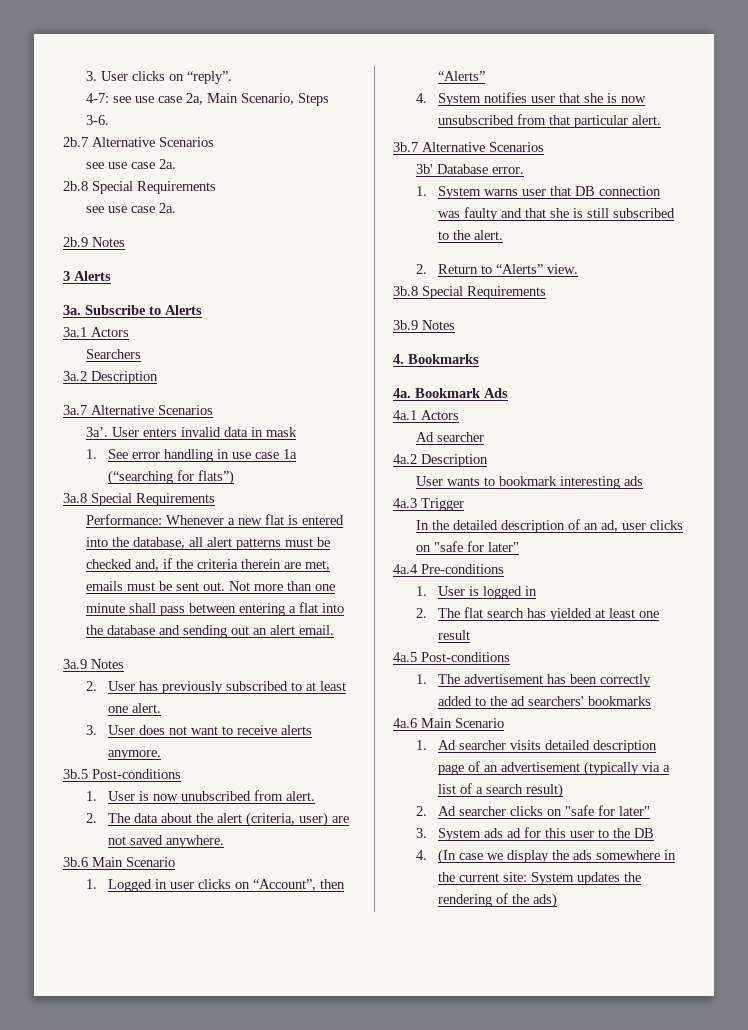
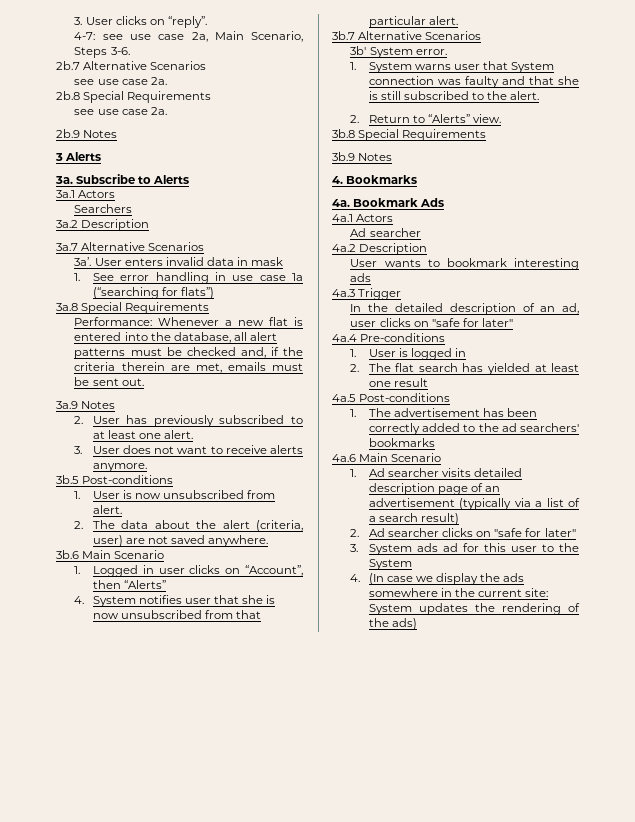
[228,581,335,591] [85,602,344,616] [85,625,334,638] Not more than one minute shall pass between entering a flat into the database and sending out an alert email. -> (144, 382) none
[181,791,252,801] unubscribed -> [163,490,245,499] unsubscribed
[436,164,488,174] Database -> [369,47,413,58] System
[575,186,596,196] DB -> [511,62,555,73] System
[634,828,655,838] DB -> [368,559,412,570] System

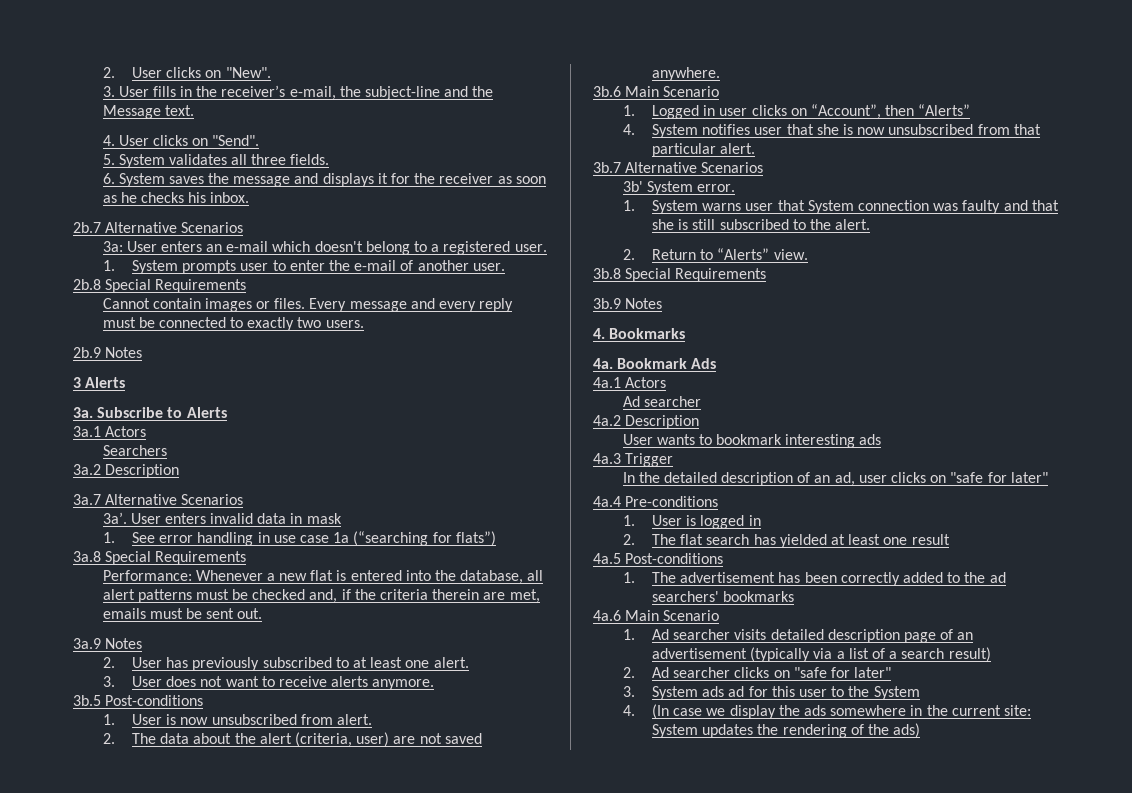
[74,16,207,28] [74,31,303,42] [74,47,130,58] [56,61,207,70] [74,77,167,85] [56,91,212,103] [74,107,167,115] 3. User clicks on “reply”. // 4-7: see use case 2a, Main Scenario, Steps 3-6. // 2b.7 Alternative Scenarios // see use case 2a. // 2b.8 Special Requirements // see use case 2a. -> [102,67,271,78] [102,85,494,100] [102,105,194,119] [102,135,260,146] [102,154,330,168] [102,173,546,187] [102,192,250,203] [73,222,244,233] [102,241,547,255] [102,260,505,274] [73,279,247,293] [102,298,514,312] [102,317,364,331] 2. User clicks on "New". // 3. User fills in the receiver’s e-mail, the subject-line and the Message text. // 4. User clicks on "Send". // 5. System validates all three fields. // 6. System saves the message and displays it for the receiver as soon as he checks his inbox. // 2b.7 Alternative Scenarios // 3a: User enters an e-mail which doesn't belong to a registered user. // 1. System prompts user to enter the e-mail of another user. // 2b.8 Special Requirements // Cannot contain images or files. Every message and every reply must be connected to exactly two users.

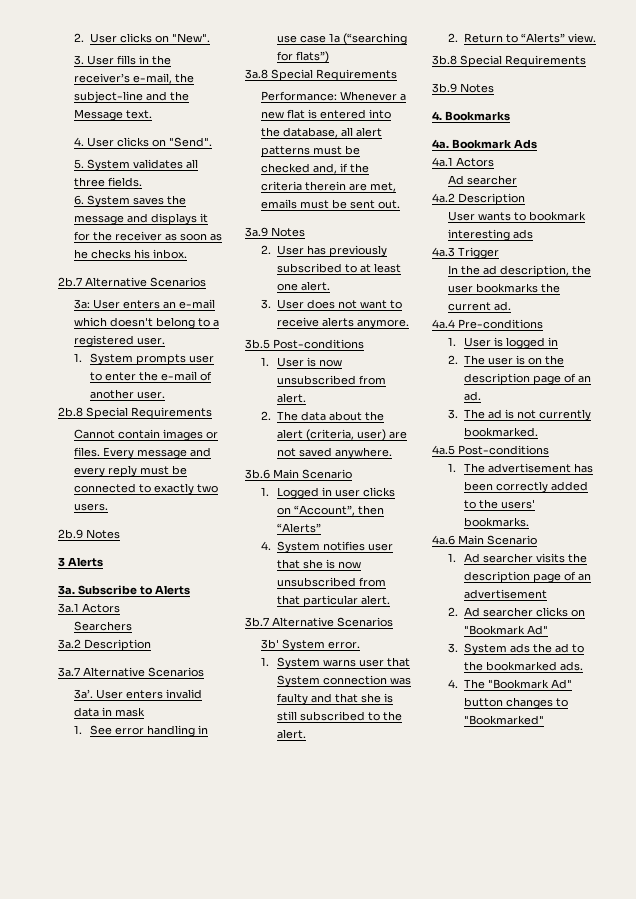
[663,472,1048,486] detailed description of an ad, user clicks on "safe for later" -> [482,265,591,277] [447,283,560,293] [447,301,511,311] ad description, the user bookmarks the current ad.
[680,534,950,548] flat search has yielded at least one result -> [487,355,564,365] [463,373,591,385] [463,391,481,401] [447,409,591,421] [463,427,538,437] user is on the description page of an ad. // 3. The ad is not currently bookmarked.
[989,572,1006,583] [652,591,795,602] ad searchers' bookmarks -> [500,499,535,509] [463,517,529,527] users' bookmarks.
[770,629,824,640] detailed -> [567,553,587,563] the
[750,647,991,662] (typically via a list of a search result) -> (547, 594) none
[793,667,892,678] "safe for later" -> [463,625,548,635] "Bookmark Ad"
[728,686,920,700] [622,704,1031,719] [652,723,921,738] ad for this user to the System // 4. (In case we display the ads somewhere in the current site: System updates the rendering of the ads) -> [532,643,584,653] [463,661,583,671] [447,679,572,689] [463,697,568,709] [463,715,544,725] the ad to the bookmarked ads. // 4. The "Bookmark Ad" button changes to "Bookmarked"

